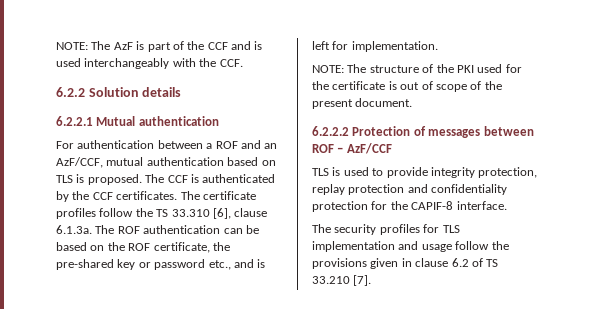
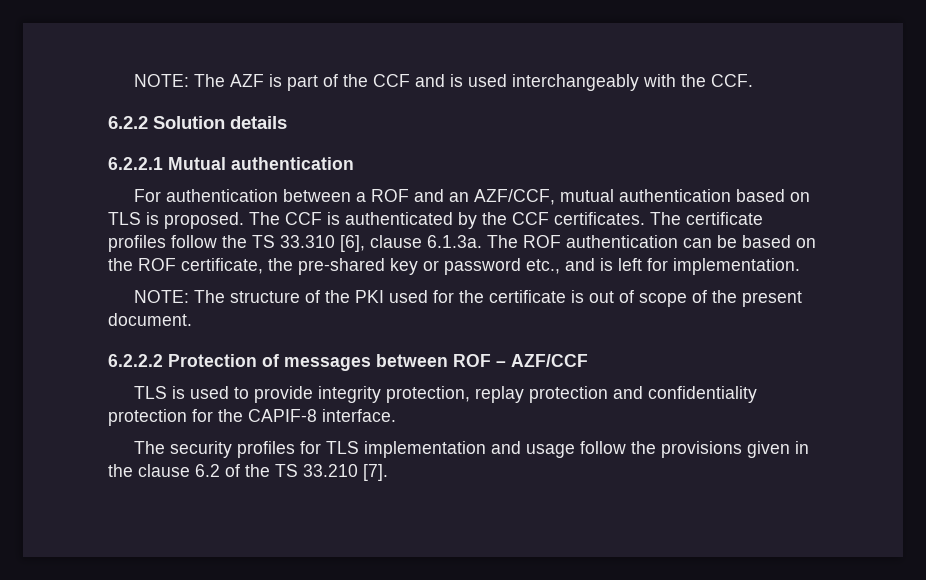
[56,41,133,50] NOTE: The AzF -> [134,74,265,87] NOTE: The AZF
[56,157,103,168] AzF/CCF, -> [474,189,556,205] AZF/CCF,
[346,143,392,154] AzF/CCF -> [511,354,588,367] AZF/CCF
(412, 262) none -> [108,464,133,477] the
(483, 262) none -> [245,464,270,477] the

